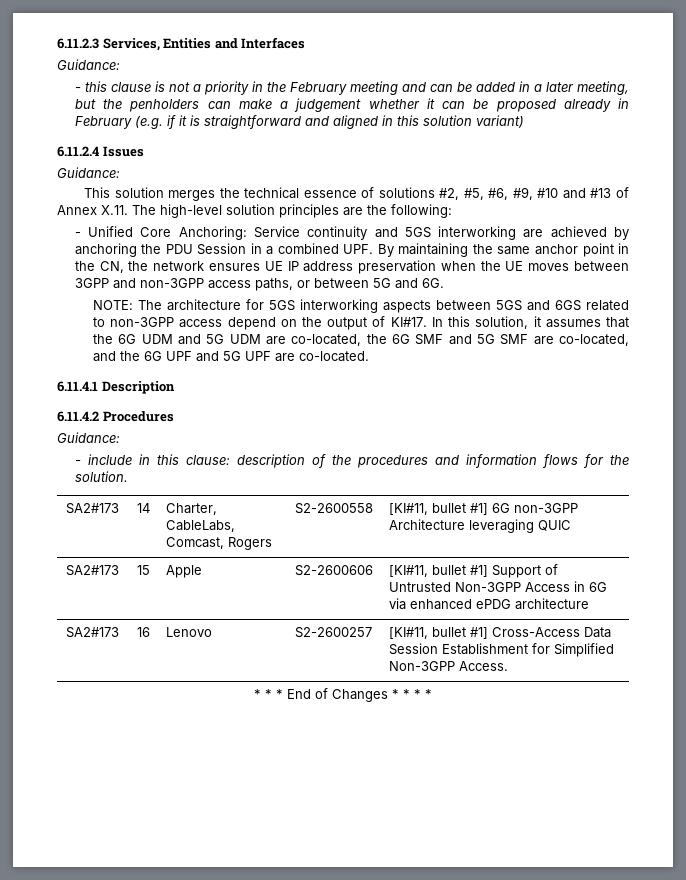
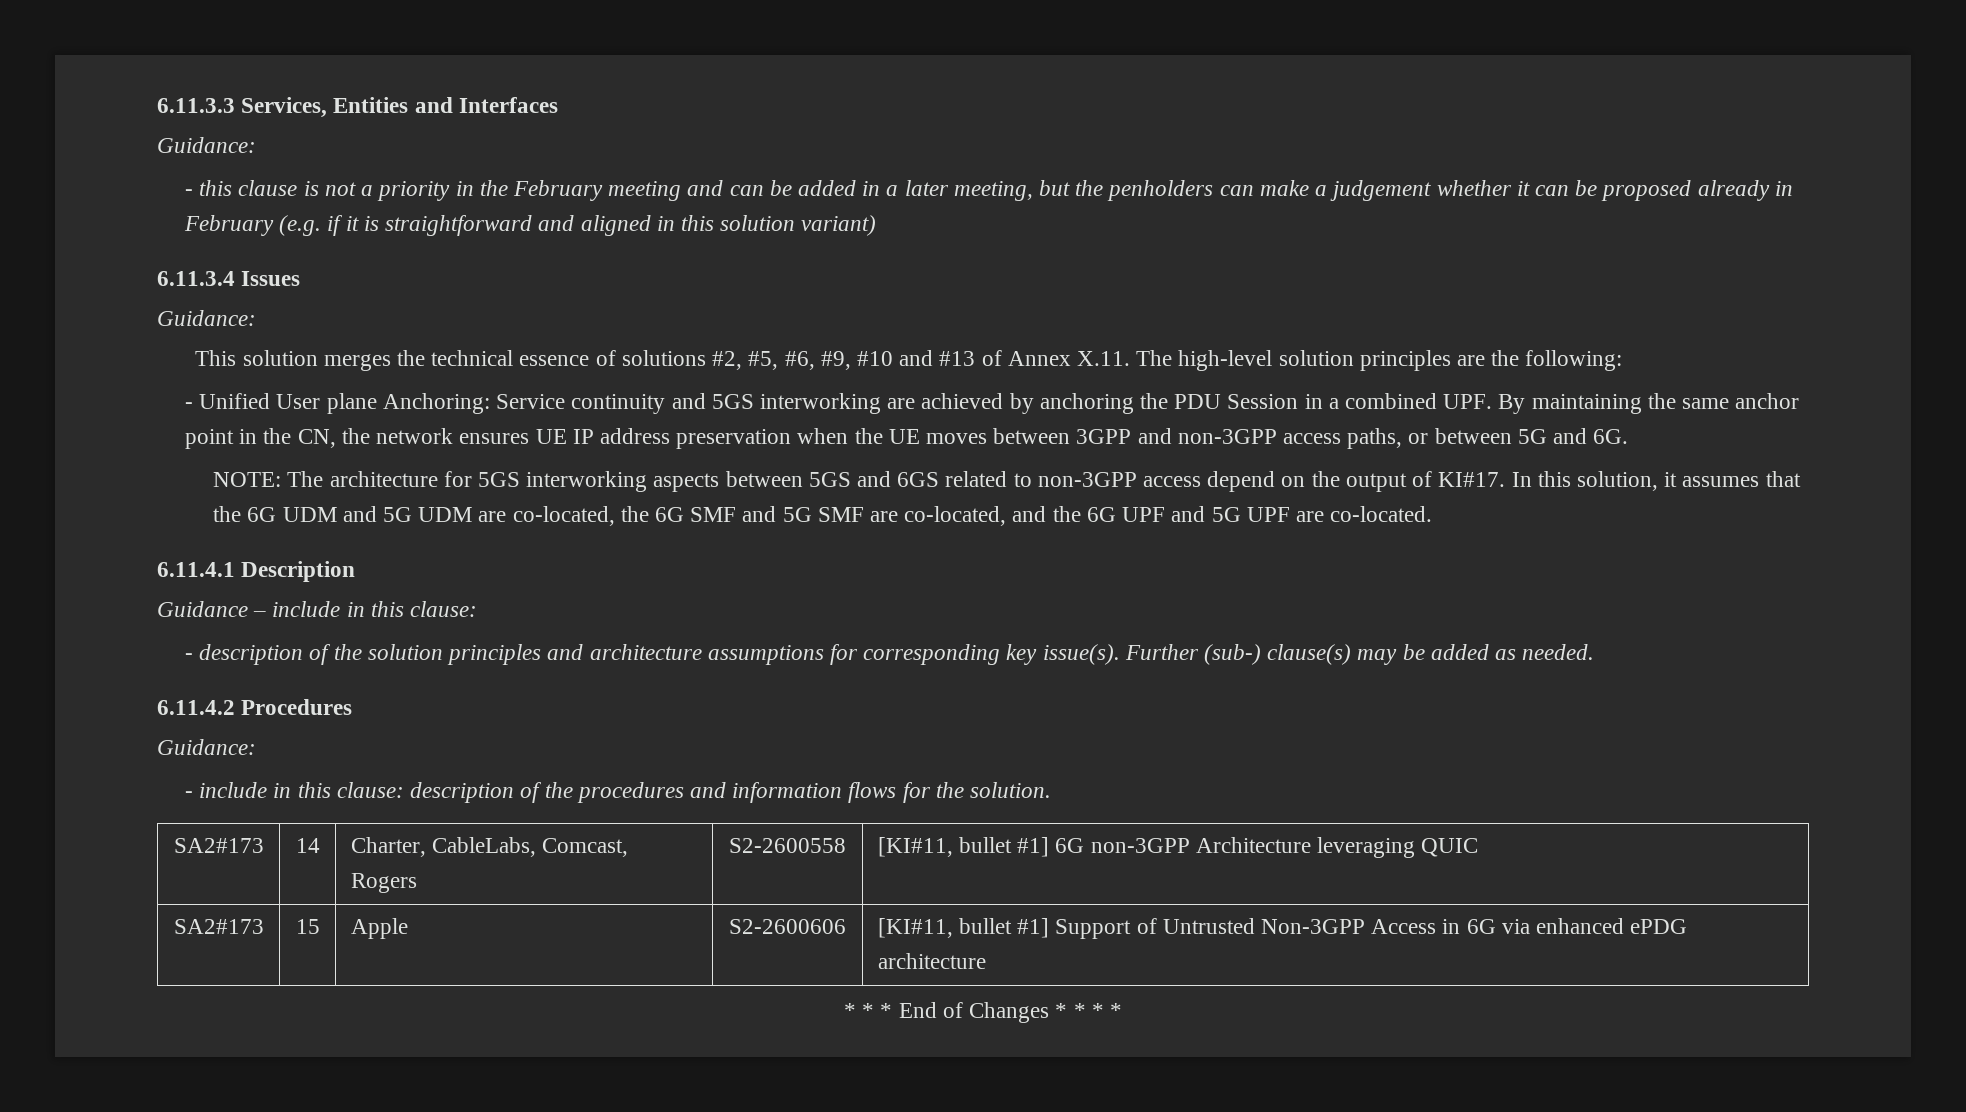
[57,38,99,49] 6.11.2.3 -> [157,98,235,113] 6.11.3.3
[57,146,99,157] 6.11.2.4 -> [157,271,235,286] 6.11.3.4
[140,227,172,237] Core -> [276,393,377,414] User plane
(175, 387) none -> [157,601,478,617] [185,644,1595,665] // Guidance – include in this clause: // - description of the solution principles and architecture assumptions for corresponding key issue(s). Further (sub-) clause(s) may be added as needed.
[66,627,119,638] [136,627,150,637] [166,627,213,637] [295,627,372,638] [389,627,612,639] [389,643,615,657] [389,661,509,671] // SA2#173 | 16 | Lenovo | S2-2600257 | [KI#11, bullet #1] Cross-Access Data Session Establishment for Simplified Non-3GPP Access. -> (986, 961) none

